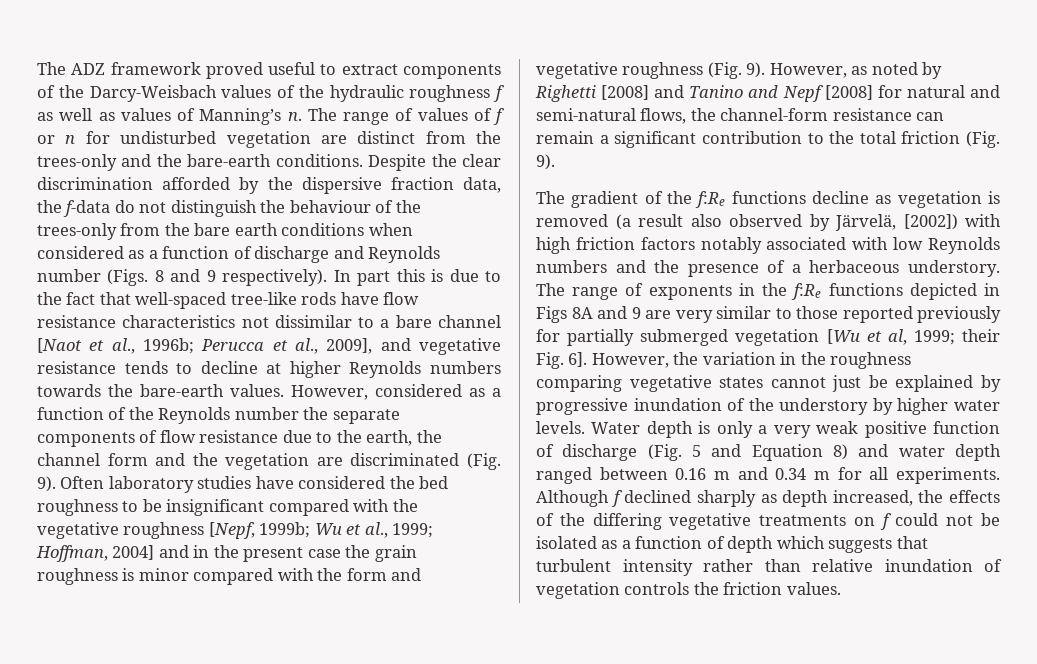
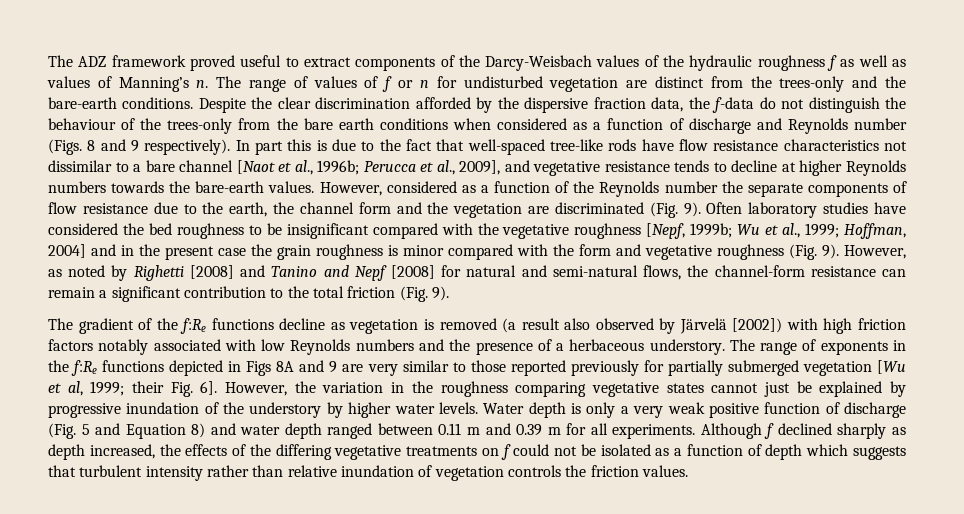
[835,214,896,231] Järvelä, -> [679,318,727,334] Järvelä
[675,468,707,480] 0.16 -> [438,423,462,435] 0.11
[775,468,807,480] 0.34 -> [516,424,543,436] 0.39

